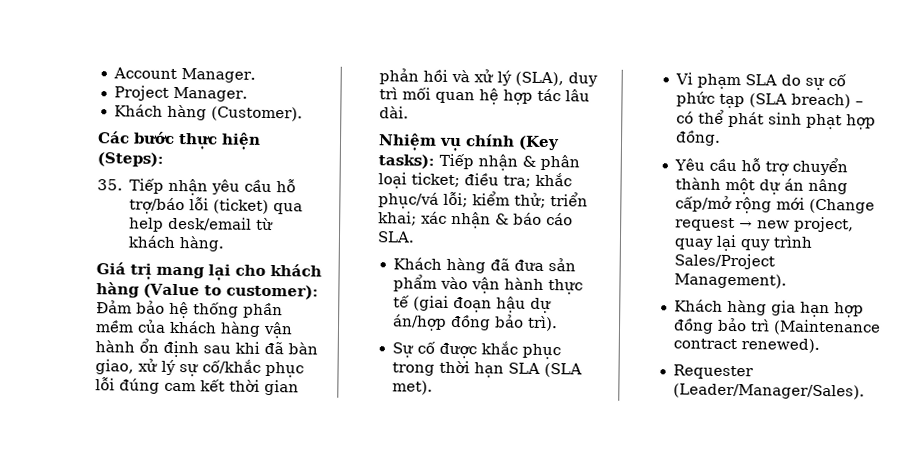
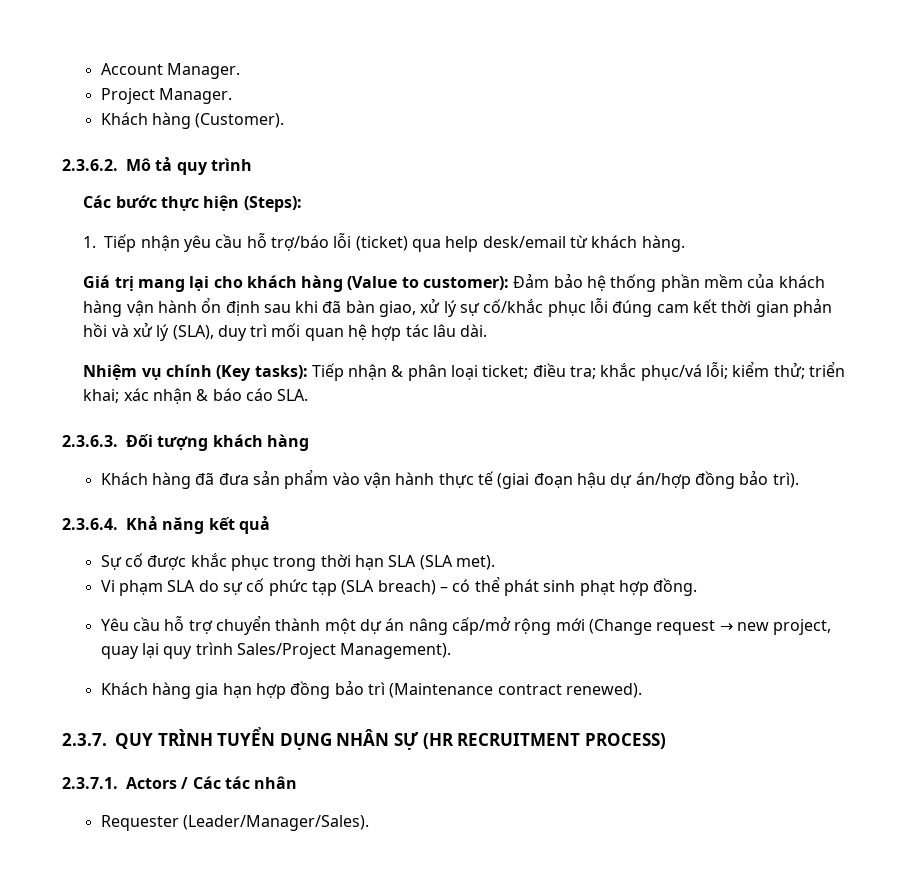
(304, 114) none -> [62,157,252,175] // 2.3.6.2. Mô tả quy trình
[96,179,123,191] 35. -> [83,236,97,248] 1.
(415, 237) none -> [62,434,309,451] // 2.3.6.3. Đối tượng khách hàng
(559, 323) none -> [62,516,270,534] // 2.3.6.4. Khả năng kết quả
(821, 345) none -> [62,727,666,750] [62,776,298,789] // 2.3.7. QUY TRÌNH TUYỂN DỤNG NHÂN SỰ (HR RECRUITMENT PROCESS) // 2.3.7.1. Actors / Các tác nhân

